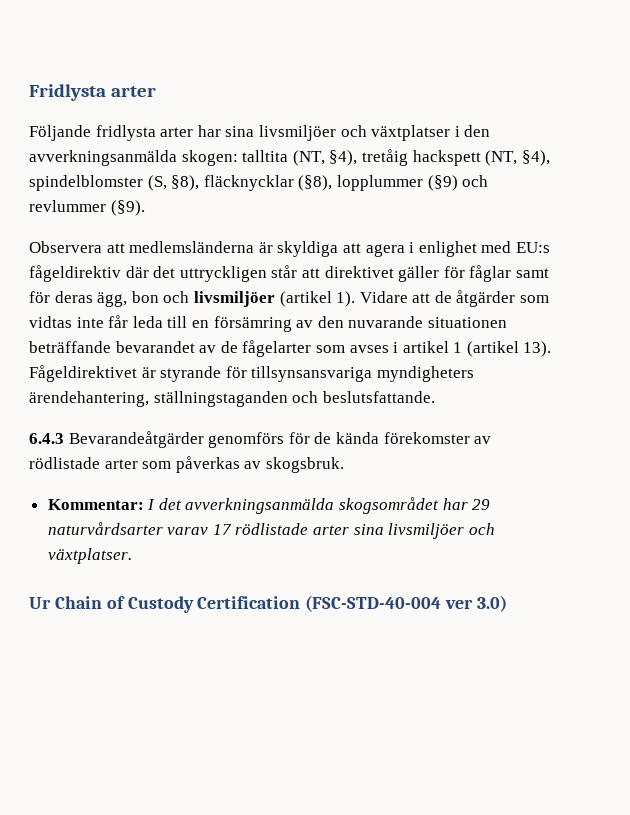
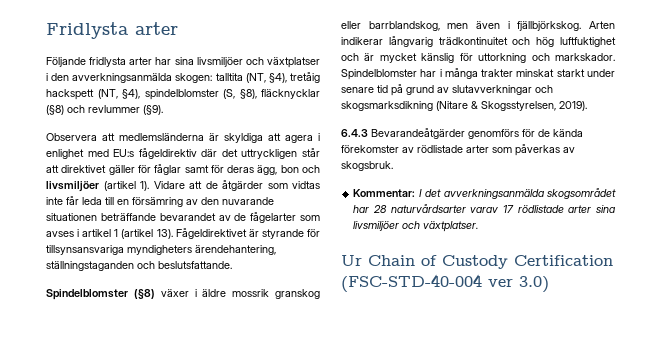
[298,175,458,191] (§8), lopplummer (§9) -> [46,105,64,115] (§8)
(435, 397) none -> [46,289,320,300] [341,21,615,31] [341,36,616,47] [341,53,615,63] [341,68,615,80] [341,84,553,96] [341,101,587,111] // Spindelblomster (§8) växer i äldre mossrik granskog eller barrblandskog, men även i fjällbjörkskog. Arten indikerar långvarig trädkontinuitet och hög luftfuktighet och är mycket känslig för uttorkning och markskador. Spindelblomster har i många trakter minskat starkt under senare tid på grund av slutavverkningar och skogsmarksdikning (Nitare & Skogsstyrelsen, 2019).
[472,499,491,510] 29 -> [372,205,387,213] 28

